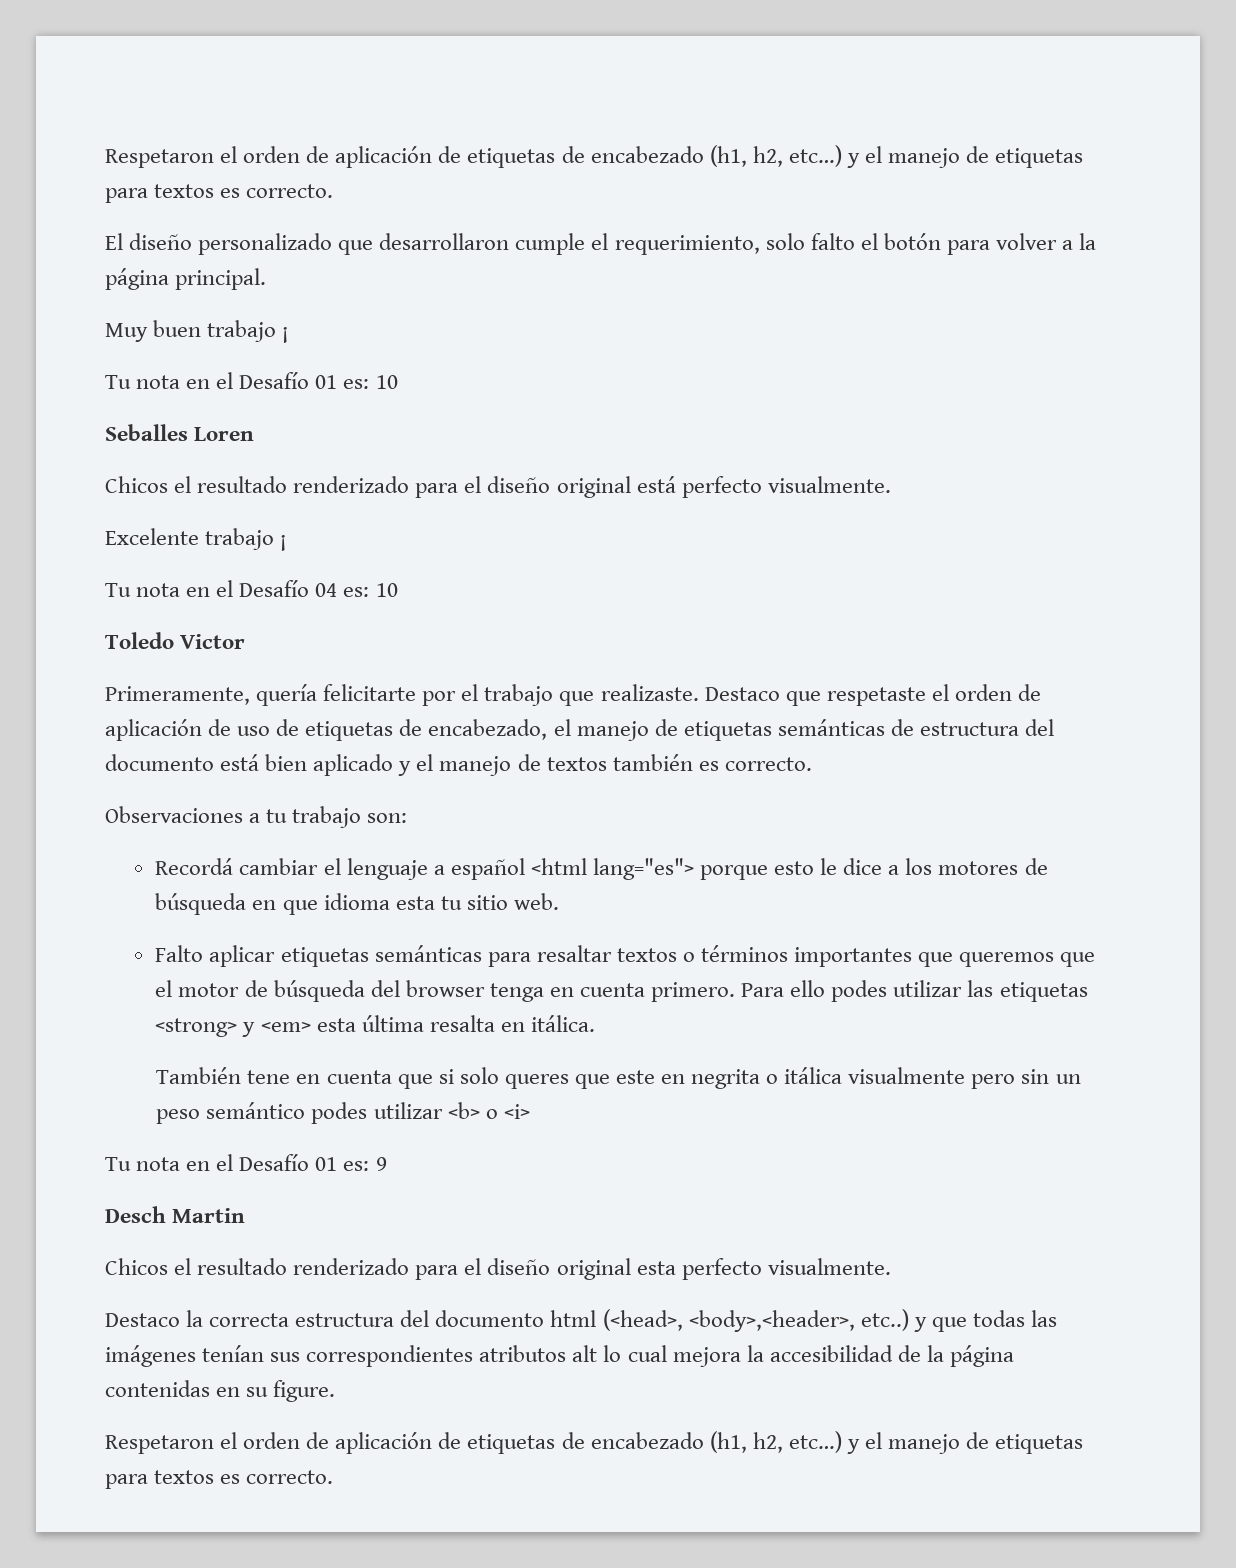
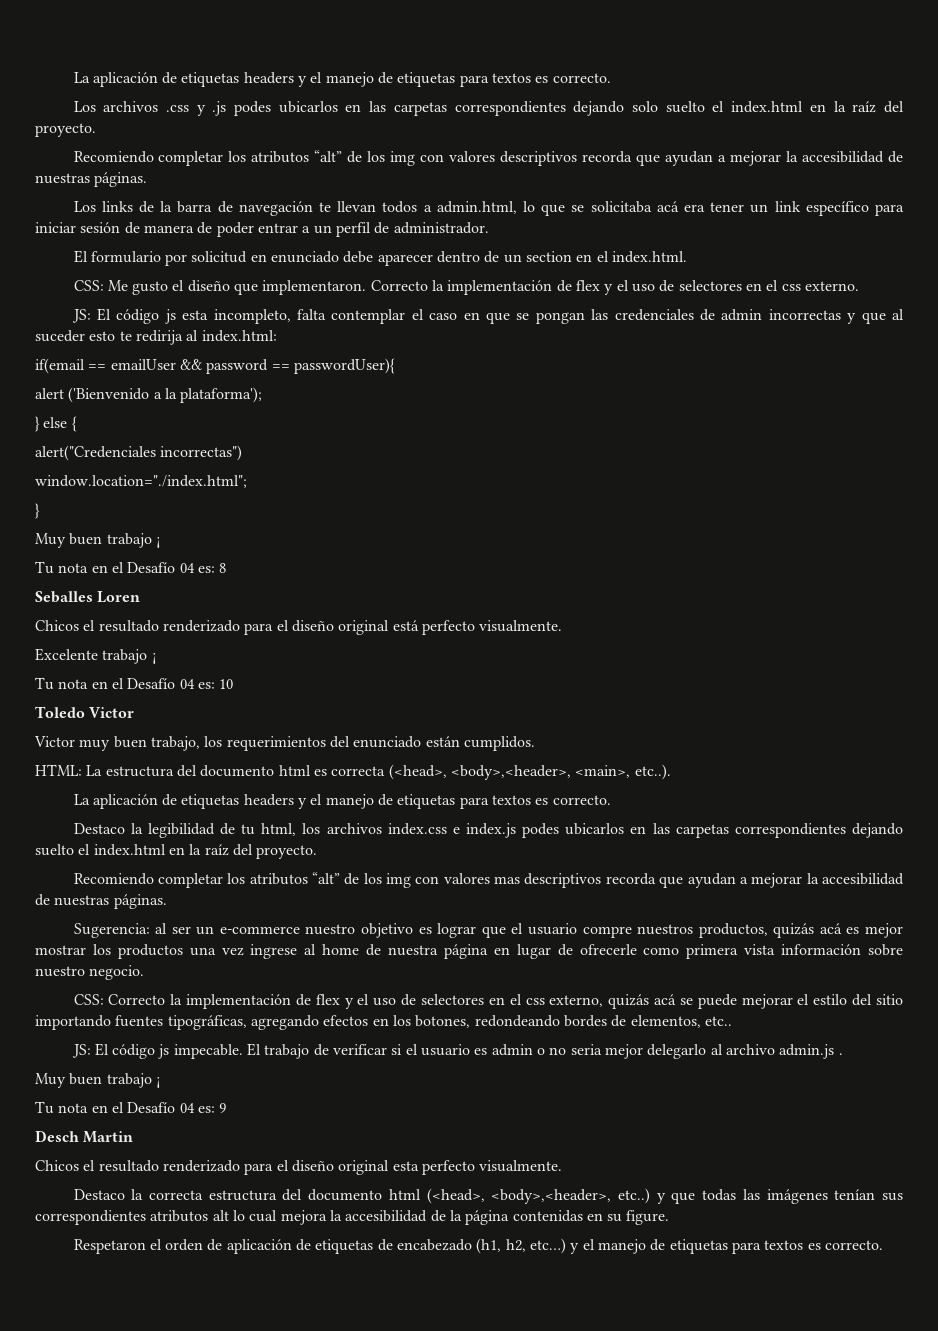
[105,145,1084,168] [105,184,334,203] [105,233,1097,255] [105,268,267,290] [105,320,290,343] [105,372,398,389] Respetaron el orden de aplicación de etiquetas de encabezado (h1, h2, etc…) y el manejo de etiquetas para textos es correcto. // El diseño personalizado que desarrollaron cumple el requerimiento, solo falto el botón para volver a la página principal. // Muy buen trabajo ¡ // Tu nota en el Desafío 01 es: 10 -> [73,72,611,87] [73,101,904,116] [35,123,96,137] [73,150,903,166] [35,172,148,187] [73,201,905,216] [35,222,489,237] [73,250,688,266] [73,280,859,295] [71,308,904,324] [35,330,277,345] [35,358,395,374] [35,387,263,403] [35,416,77,432] [35,445,243,461] [35,475,247,488] [35,503,40,519] [35,533,161,548] [35,561,227,574] La aplicación de etiquetas headers y el manejo de etiquetas para textos es correcto. // Los archivos .css y .js podes ubicarlos en las carpetas correspondientes dejando solo suelto el index.html en la raíz del proyecto. // Recomiendo completar los atributos “alt” de los img con valores descriptivos recorda que ayudan a mejorar la accesibilidad de nuestras páginas. // Los links de la barra de navegación te llevan todos a admin.html, lo que se solicitaba acá era tener un link específico para iniciar sesión de manera de poder entrar a un perfil de administrador. // El formulario por solicitud en enunciado debe aparecer dentro de un section en el index.html. // CSS: Me gusto el diseño que implementaron. Correcto la implementación de flex y el uso de selectores en el css externo. // JS: El código js esta incompleto, falta contemplar el caso en que se pongan las credenciales de admin incorrectas y que al suceder esto te redirija al index.html: // if(email == emailUser && password == passwordUser){ // alert ('Bienvenido a la plataforma'); // } else { // alert("Credenciales incorrectas") // window.location="./index.html"; // } // Muy buen trabajo ¡ // Tu nota en el Desafío 04 es: 8
[105,684,1041,706] [105,719,1055,741] [105,754,812,776] [105,806,408,828] [155,858,1048,880] [155,893,559,915] [155,945,1096,967] [155,980,1088,1002] [155,1015,595,1037] [156,1067,1081,1089] [156,1102,530,1124] [105,1154,338,1171] Primeramente, quería felicitarte por el trabajo que realizaste. Destaco que respetaste el orden de aplicación de uso de etiquetas de encabezado, el manejo de etiquetas semánticas de estructura del documento está bien aplicado y el manejo de textos también es correcto. // Observaciones a tu trabajo son: // Recordá cambiar el lenguaje a español <html lang="es"> porque esto le dice a los motores de búsqueda en que idioma esta tu sitio web. // Falto aplicar etiquetas semánticas para resaltar textos o términos importantes que queremos que el motor de búsqueda del browser tenga en cuenta primero. Para ello podes utilizar las etiquetas <strong> y <em> esta última resalta en itálica. // También tene en cuenta que si solo queres que este en negrita o itálica visualmente pero sin un peso semántico podes utilizar <b> o <i> // Tu nota en el Desafío 01 -> [34,736,535,751] [35,764,671,780] [73,794,611,809] [73,823,904,838] [35,844,318,859] [73,872,905,888] [35,894,167,909] [73,923,903,938] [35,944,904,959] [35,965,145,980] [73,994,903,1009] [35,1015,732,1030] [71,1043,843,1059] [35,1073,161,1088] [35,1101,195,1114] Victor muy buen trabajo, los requerimientos del enunciado están cumplidos. // HTML: La estructura del documento html es correcta (<head>, <body>,<header>, <main>, etc..). // La aplicación de etiquetas headers y el manejo de etiquetas para textos es correcto. // Destaco la legibilidad de tu html, los archivos index.css e index.js podes ubicarlos en las carpetas correspondientes dejando suelto el index.html en la raíz del proyecto. // Recomiendo completar los atributos “alt” de los img con valores mas descriptivos recorda que ayudan a mejorar la accesibilidad de nuestras páginas. // Sugerencia: al ser un e-commerce nuestro objetivo es lograr que el usuario compre nuestros productos, quizás acá es mejor mostrar los productos una vez ingrese al home de nuestra página en lugar de ofrecerle como primera vista información sobre nuestro negocio. // CSS: Correcto la implementación de flex y el uso de selectores en el css externo, quizás acá se puede mejorar el estilo del sitio importando fuentes tipográficas, agregando efectos en los botones, redondeando bordes de elementos, etc.. // JS: El código js impecable. El trabajo de verificar si el usuario es admin o no seria mejor delegarlo al archivo admin.js . // Muy buen trabajo ¡ // Tu nota en el Desafío 04

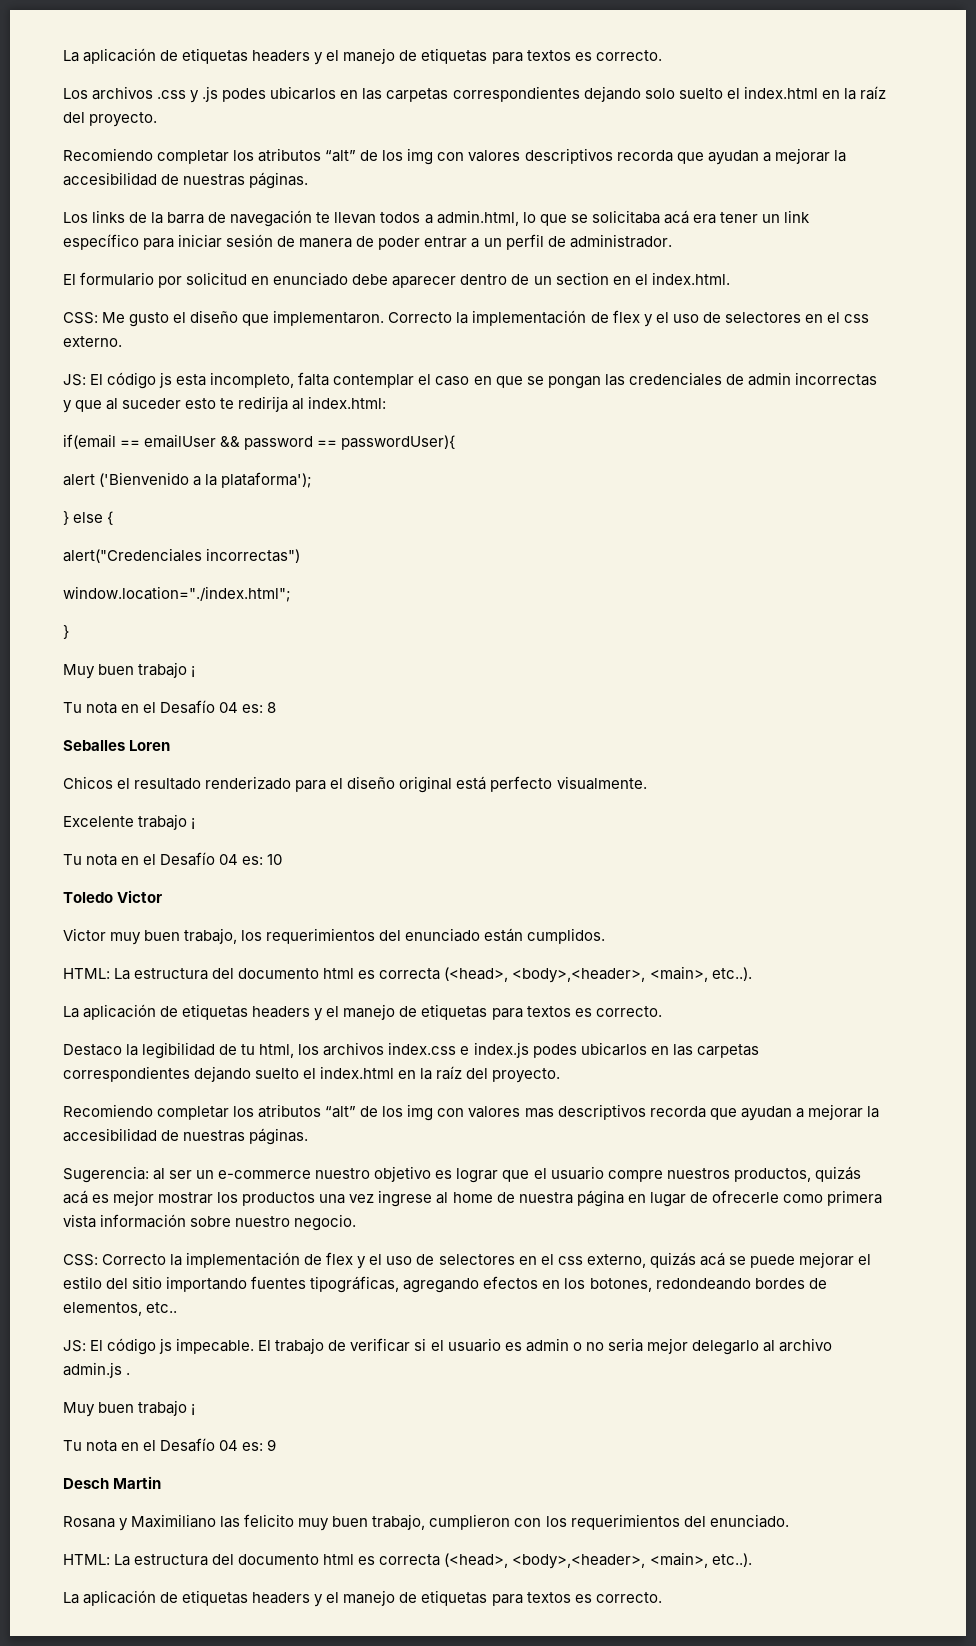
[35,1160,563,1175] [73,1188,903,1204] [35,1210,670,1225] [73,1238,567,1254] Chicos el resultado renderizado para el diseño original esta perfecto visualmente. // Destaco la correcta estructura del documento html (<head>, <body>,<header>, etc..) y que todas las imágenes tenían sus correspondientes atributos alt lo cual mejora la accesibilidad de la página contenidas en su figure. // Respetaron el orden de aplicación de etiquetas de encabezado (h1, h2, etc…) -> [63,1514,789,1531] [63,1552,752,1569] [63,1590,311,1606] Rosana y Maximiliano las felicito muy buen trabajo, cumplieron con los requerimientos del enunciado. // HTML: La estructura del documento html es correcta (<head>, <body>,<header>, <main>, etc..). // La aplicación de etiquetas headers

